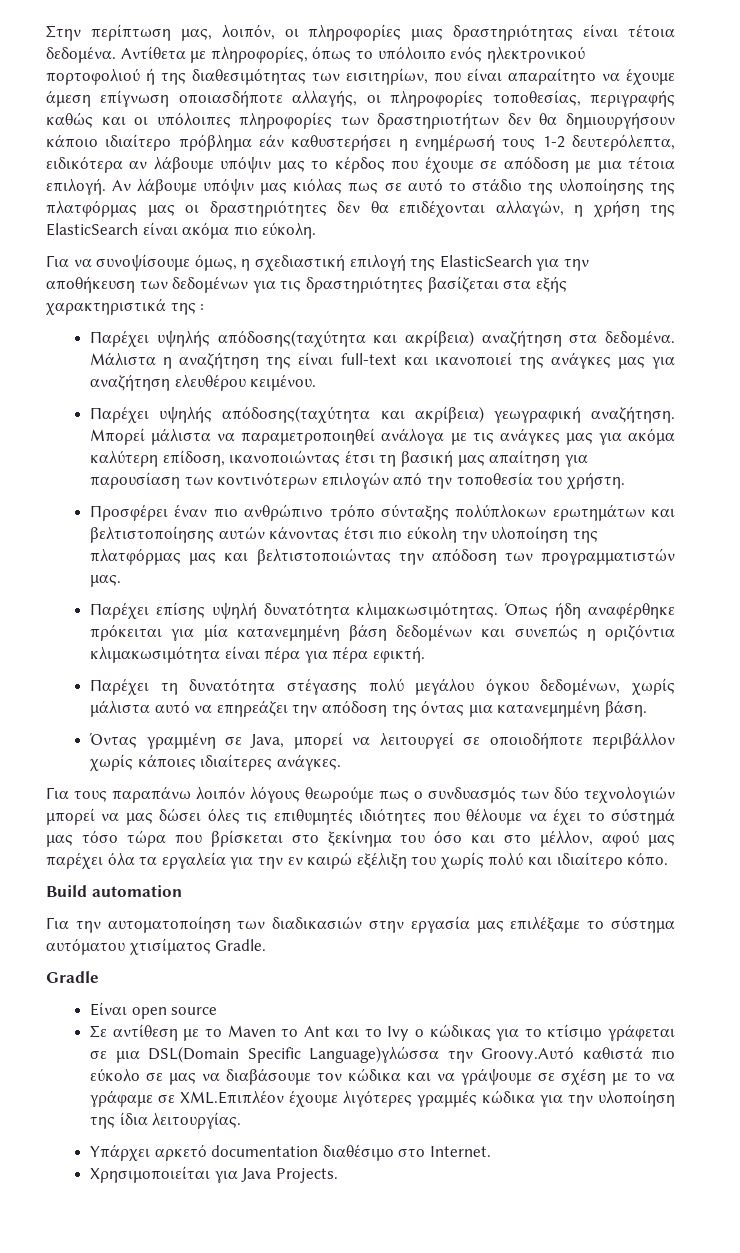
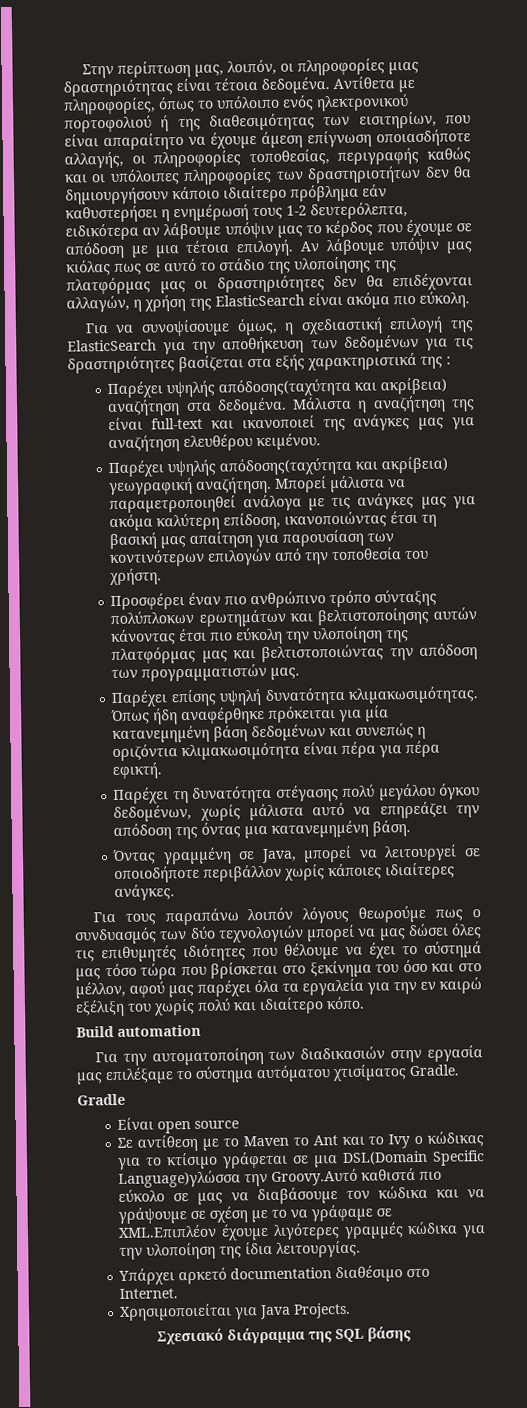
(338, 1175) none -> [156,1326,411,1345] // Σχεσιακό διάγραμμα της SQL βάσης

